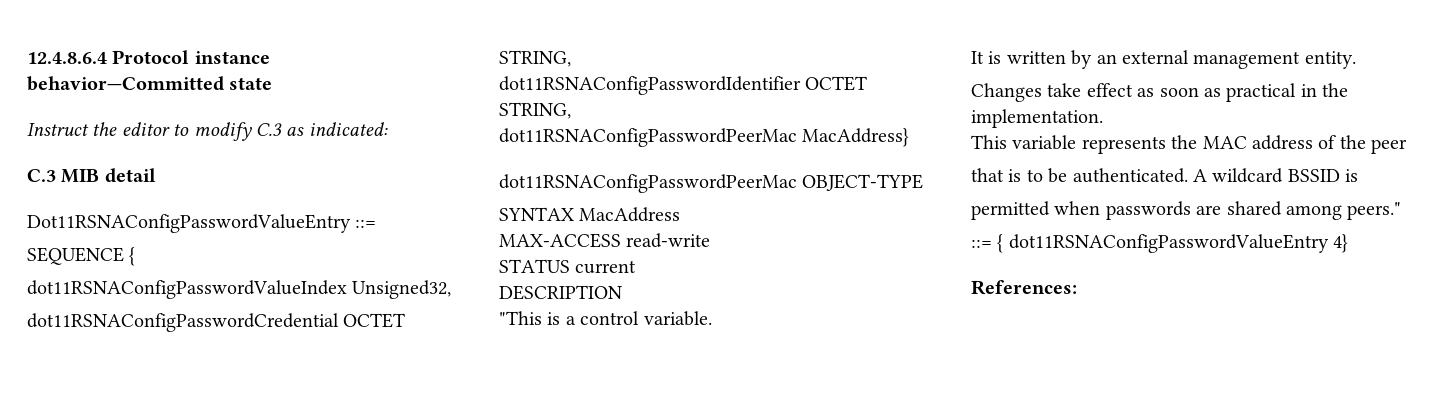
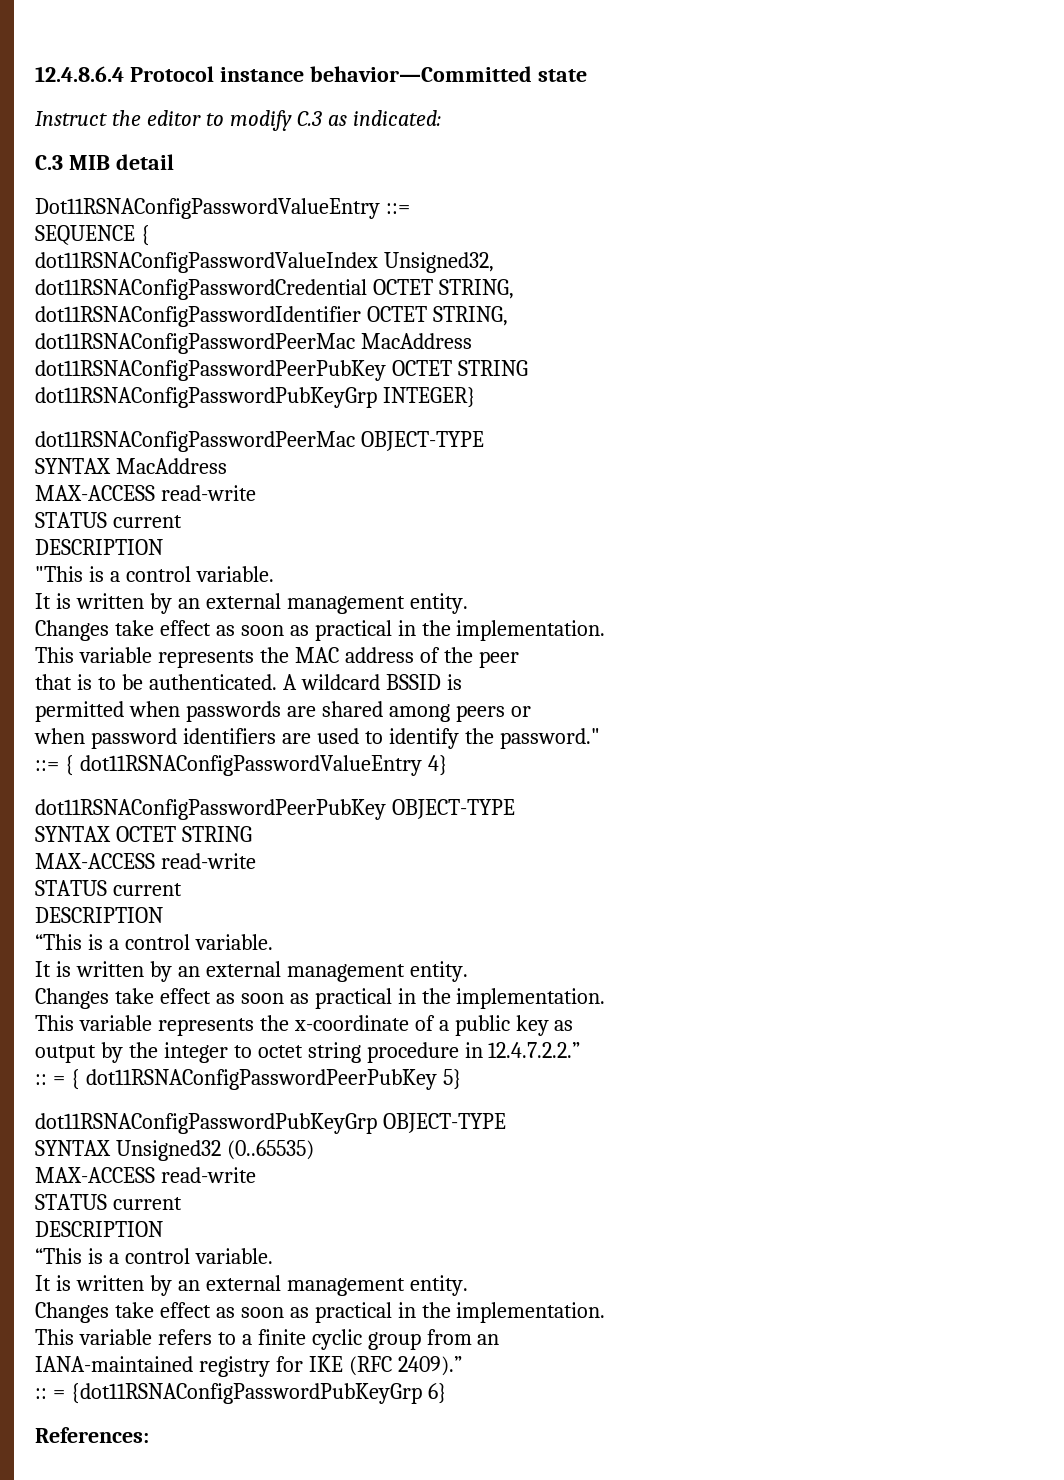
[802,128,910,147] MacAddress} -> [360,333,472,349] [35,360,528,381] [35,387,476,408] MacAddress // dot11RSNAConfigPasswordPeerPubKey OCTET STRING // dot11RSNAConfigPasswordPubKeyGrp INTEGER}
[1347,202,1402,220] [971,234,1349,253] peers." // ::= { dot11RSNAConfigPasswordValueEntry 4} -> [455,705,531,722] [34,728,600,749] [35,755,448,776] [35,799,515,820] [35,826,252,842] [35,853,256,869] [35,880,182,896] [35,907,163,923] [35,934,273,950] [35,961,468,982] [35,988,606,1009] [35,1015,574,1036] [35,1042,581,1063] [35,1069,462,1090] [35,1113,506,1134] [35,1140,314,1161] [35,1167,256,1183] [35,1194,182,1210] [35,1221,163,1237] [35,1248,273,1264] [35,1275,468,1296] [35,1302,606,1323] [35,1329,500,1350] [35,1356,462,1377] [35,1383,447,1404] peers or // when password identifiers are used to identify the password." // ::= { dot11RSNAConfigPasswordValueEntry 4} // dot11RSNAConfigPasswordPeerPubKey OBJECT-TYPE // SYNTAX OCTET STRING // MAX-ACCESS read-write // STATUS current // DESCRIPTION // “This is a control variable. // It is written by an external management entity. // Changes take effect as soon as practical in the implementation. // This variable represents the x-coordinate of a public key as // output by the integer to octet string procedure in 12.4.7.2.2.” // :: = { dot11RSNAConfigPasswordPeerPubKey 5} // dot11RSNAConfigPasswordPubKeyGrp OBJECT-TYPE // SYNTAX Unsigned32 (0..65535) // MAX-ACCESS read-write // STATUS current // DESCRIPTION // “This is a control variable. // It is written by an external management entity. // Changes take effect as soon as practical in the implementation. // This variable refers to a finite cyclic group from an // IANA-maintained registry for IKE (RFC 2409).” // :: = {dot11RSNAConfigPasswordPubKeyGrp 6}

